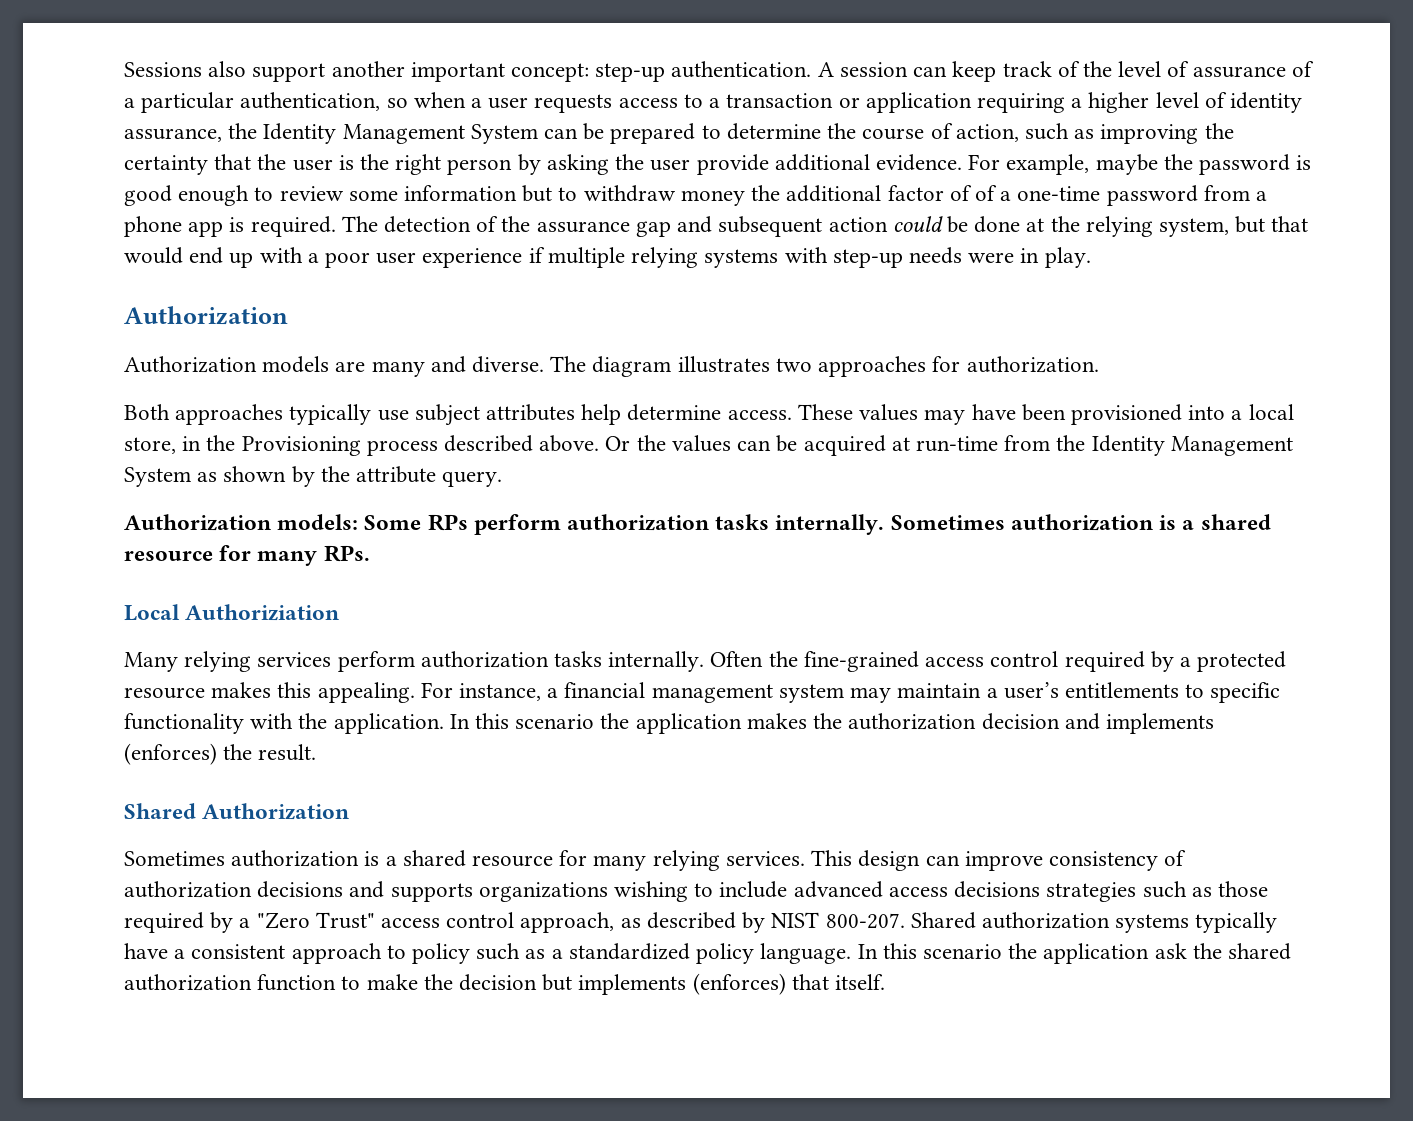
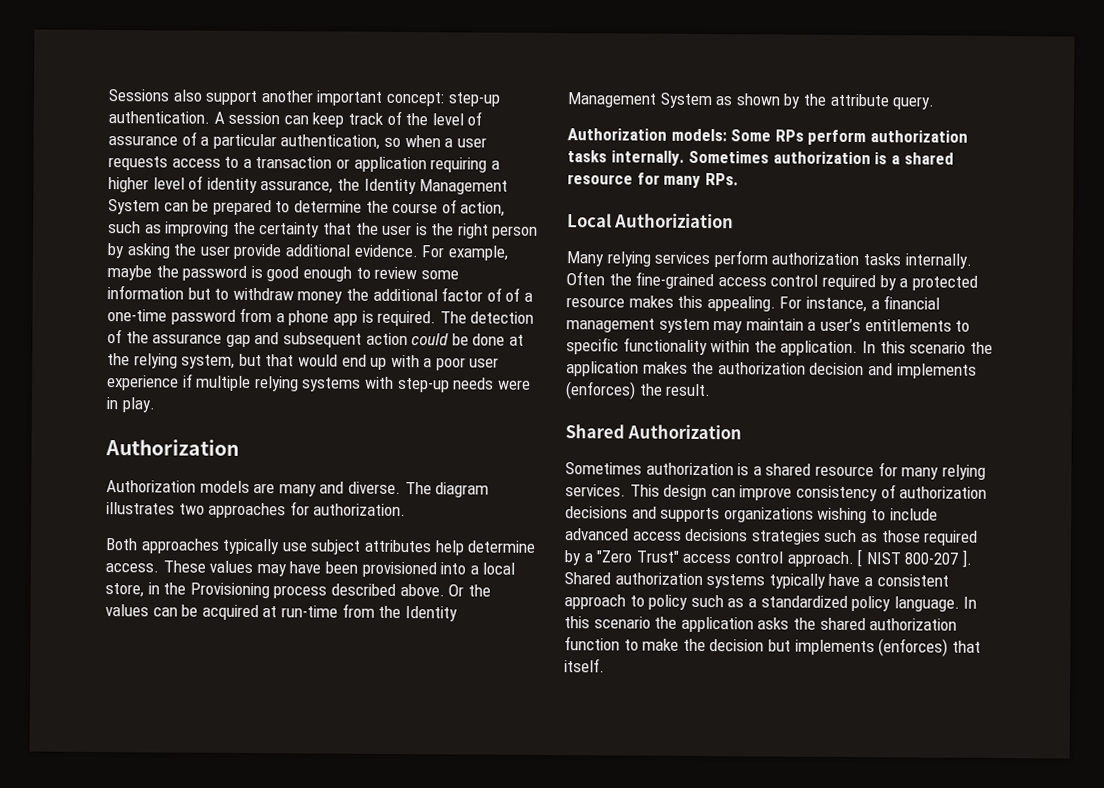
[250,713,294,729] with -> [710,340,751,353] within
[520,912,905,933] approach, as described by NIST 800-207. -> [786,549,972,568] approach. [ NIST 800-207 ].
[1154,943,1187,959] ask -> [757,617,790,630] asks

